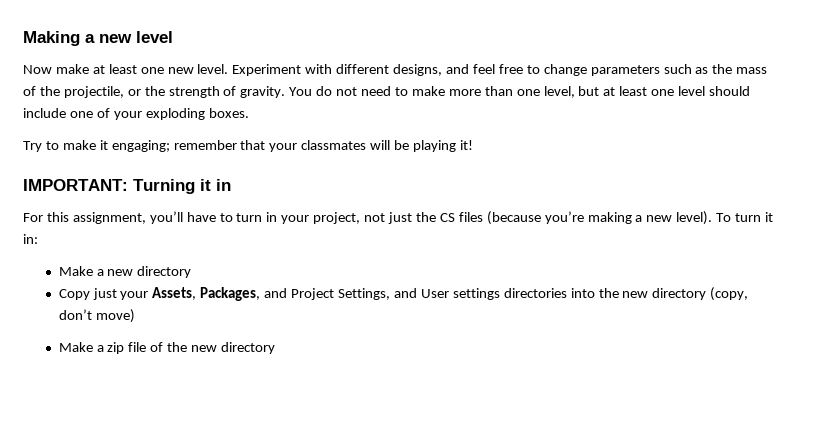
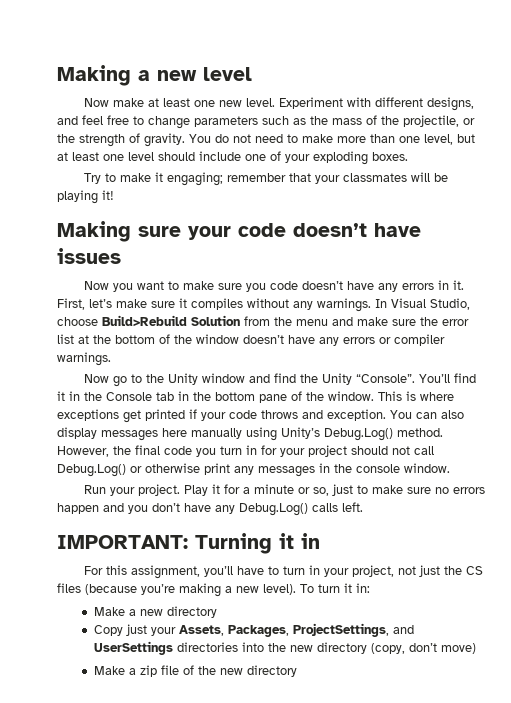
(473, 145) none -> [57,221,421,242] [57,248,121,264] [83,280,464,292] [57,298,470,312] [57,315,469,327] [57,334,445,346] [57,352,111,366] [83,373,476,387] [57,391,454,403] [57,409,464,423] [57,427,443,441] [57,445,434,457] [57,463,450,477] [83,484,485,496] [57,502,363,516] // Making sure your code doesn’t have issues // Now you want to make sure you code doesn’t have any errors in it. First, let’s make sure it compiles without any warnings. In Visual Studio, choose Build>Rebuild Solution from the menu and make sure the error list at the bottom of the window doesn’t have any errors or compiler warnings. // Now go to the Unity window and find the Unity “Console”. You’ll find it in the Console tab in the bottom pane of the window. This is where exceptions get printed if your code throws and exception. You can also display messages here manually using Unity’s Debug.Log() method. However, the final code you turn in for your project should not call Debug.Log() or otherwise print any messages in the console window. // Run your project. Play it for a minute or so, just to make sure no errors happen and you don’t have any Debug.Log() calls left.
[264,288,500,300] and Project Settings, and User settings -> [292,623,414,637] [93,641,173,655] ProjectSettings, and UserSettings

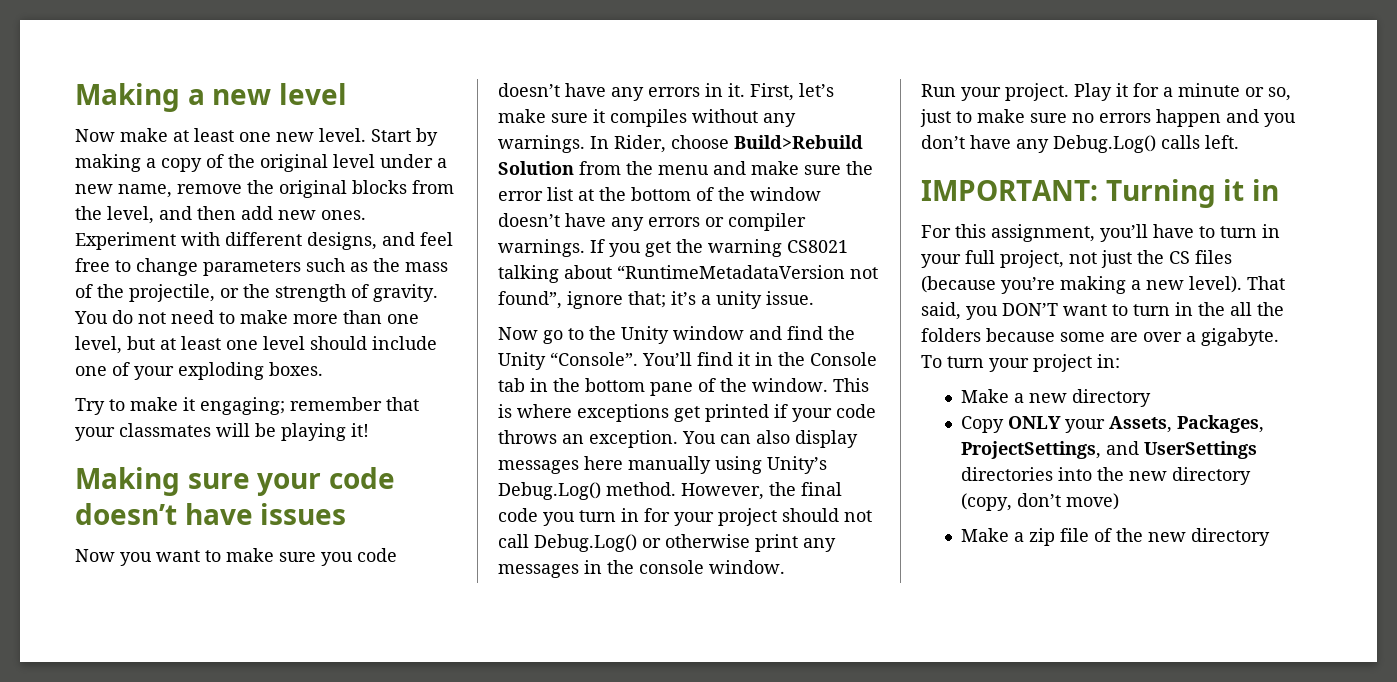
(275, 102) none -> [371,128,438,146] [75,154,447,172] [75,180,454,198] [75,206,366,224] Start by making a copy of the original level under a new name, remove the original blocks from the level, and then add new ones.
[391,298,470,310] Visual Studio, -> [614,135,666,153] Rider,
(111, 359) none -> [590,239,848,257] [498,265,878,283] [498,291,814,309] If you get the warning CS8021 talking about “RuntimeMetadataVersion not found”, ignore that; it’s a unity issue.
[302,410,323,419] and -> [562,434,584,444] an
(349, 572) none -> [965,250,995,264] full
[300,583,352,593] To turn it -> [1247,276,1285,290] [921,302,1284,320] [921,328,1279,346] [921,354,1092,372] That said, you DON’T want to turn in the all the folders because some are over a gigabyte. To turn your project
[125,624,147,636] just -> [1007,416,1061,429] ONLY

